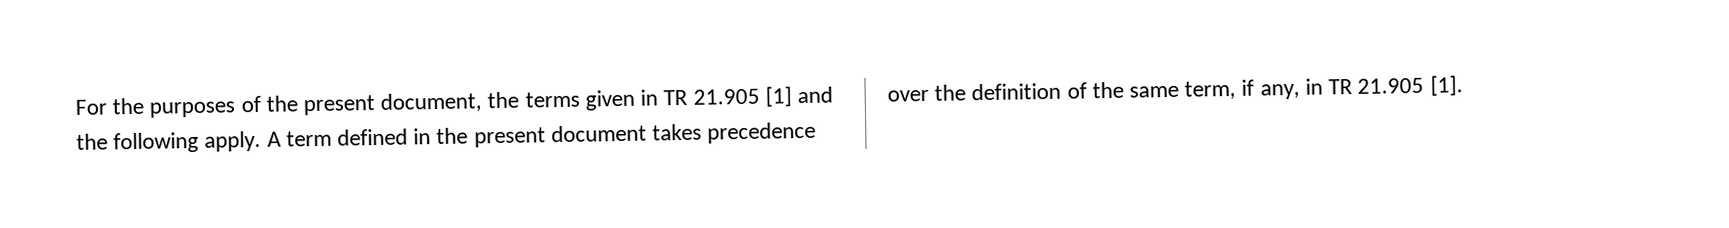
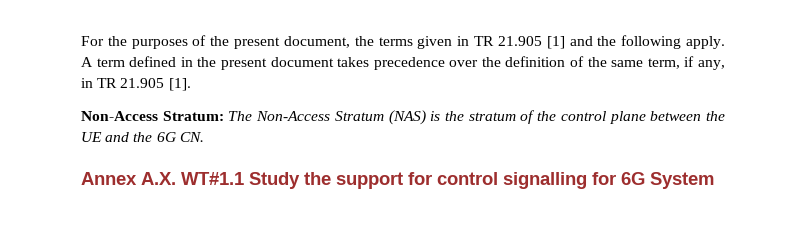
(1463, 85) none -> [81,110,725,125] [81,132,204,142] [81,172,714,189] // Non-Access Stratum: The Non-Access Stratum (NAS) is the stratum of the control plane between the UE and the 6G CN. // Annex A.X. WT#1.1 Study the support for control signalling for 6G System

